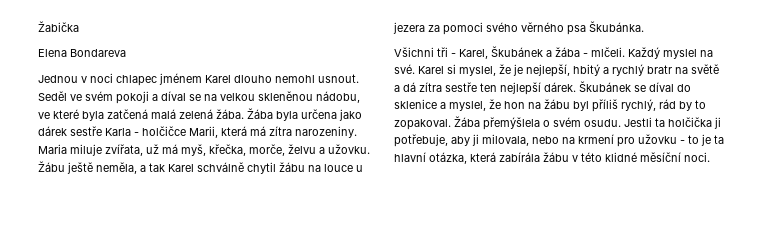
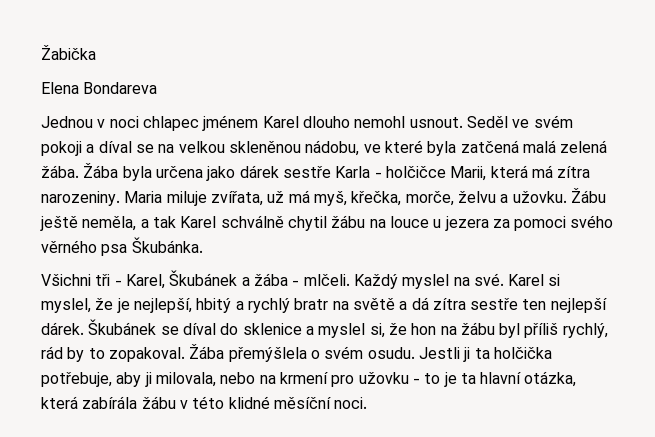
[449,101,486,111] myslel, -> [318,323,385,338] myslel si,
(652, 122) none -> [463,347,471,362] ji
[714,117,721,129] ji -> (552, 353) none

